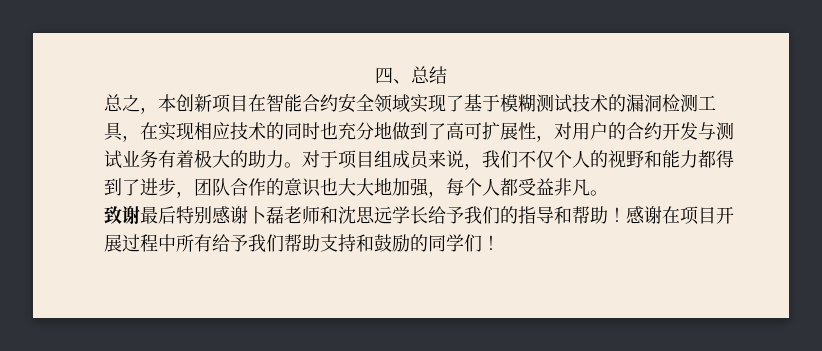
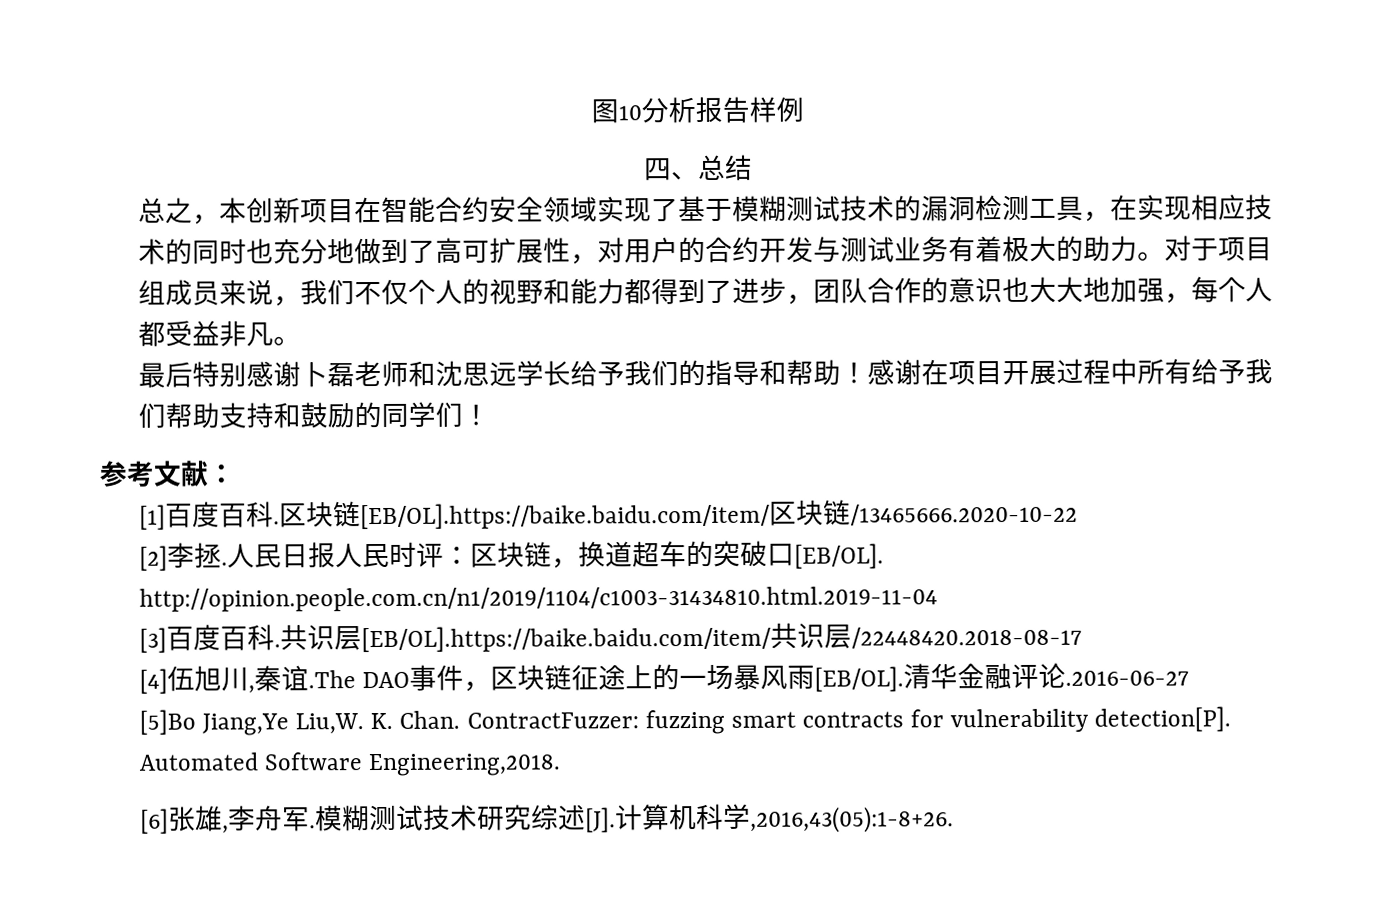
(375, 75) none -> [590,96,804,124] 图10分析报告样例 //
[103,206,140,224] 致谢 -> (301, 341) none
(500, 242) none -> [99,460,236,487] [138,499,1078,530] [138,540,884,571] [138,586,938,612] [138,622,1082,653] [138,662,1189,694] [138,706,1232,736] [138,752,561,777] [139,803,954,834] // 参考文献： // [1]百度百科.区块链[EB/OL].https://baike.baidu.com/item/区块链/13465666.2020-10-22 // [2]李拯.人民日报人民时评：区块链，换道超车的突破口[EB/OL]. http://opinion.people.com.cn/n1/2019/1104/c1003-31434810.html.2019-11-04 // [3]百度百科.共识层[EB/OL].https://baike.baidu.com/item/共识层/22448420.2018-08-17 // [4]伍旭川,秦谊.The DAO事件，区块链征途上的一场暴风雨[EB/OL].清华金融评论.2016-06-27 // [5]Bo Jiang,Ye Liu,W. K. Chan. ContractFuzzer: fuzzing smart contracts for vulnerability detection[P]. Automated Software Engineering,2018. // [6]张雄,李舟军.模糊测试技术研究综述[J].计算机科学,2016,43(05):1-8+26.

